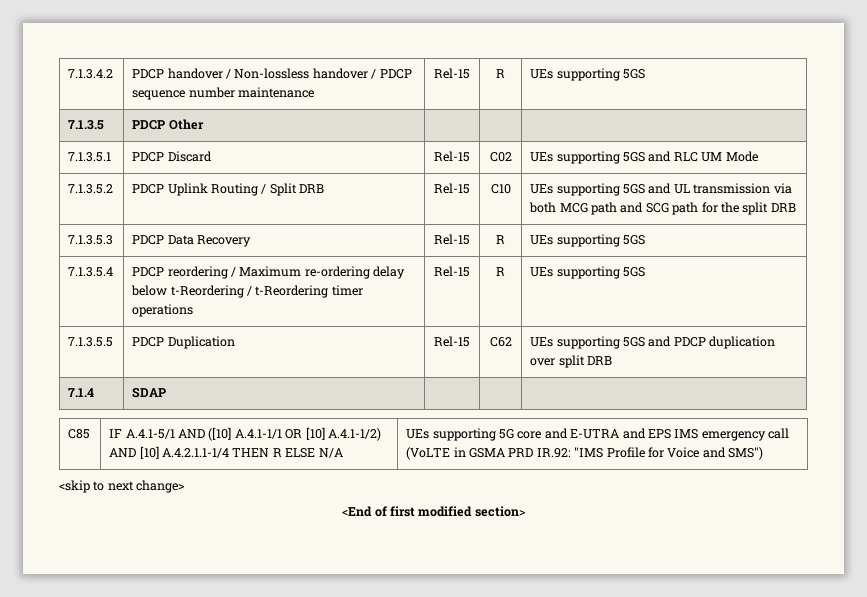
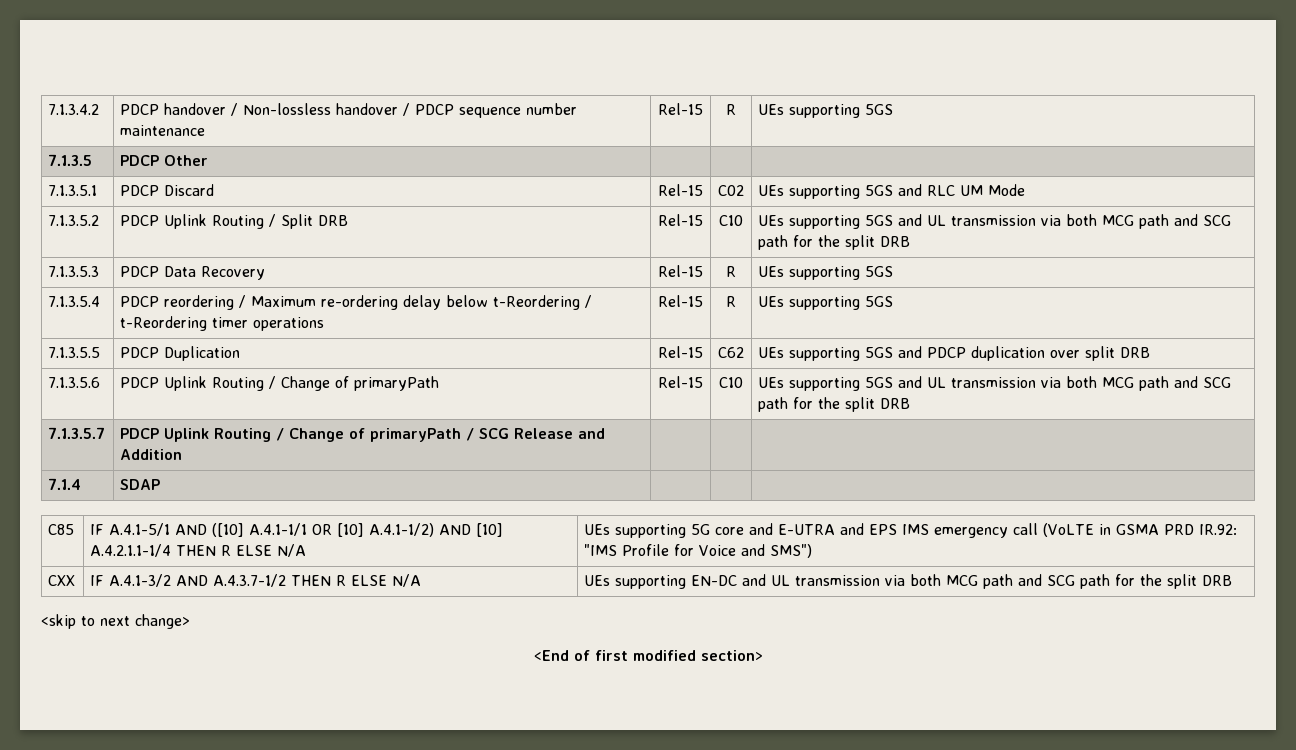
(613, 360) none -> [48,377,101,388] [120,376,440,391] [658,376,703,388] [719,377,743,388] [758,376,1232,391] [758,397,911,412] [48,427,106,439] [120,428,606,442] [120,449,183,460] // 7.1.3.5.6 | PDCP Uplink Routing / Change of primaryPath | Rel-15 | C10 | UEs supporting 5GS and UL transmission via both MCG path and SCG path for the split DRB // 7.1.3.5.7 | PDCP Uplink Routing / Change of primaryPath / SCG Release and Addition | | |
(764, 453) none -> [48,575,76,586] [90,574,422,587] [584,574,1233,589] // CXX | IF A.4.1-3/2 AND A.4.3.7-1/2 THEN R ELSE N/A | UEs supporting EN-DC and UL transmission via both MCG path and SCG path for the split DRB

